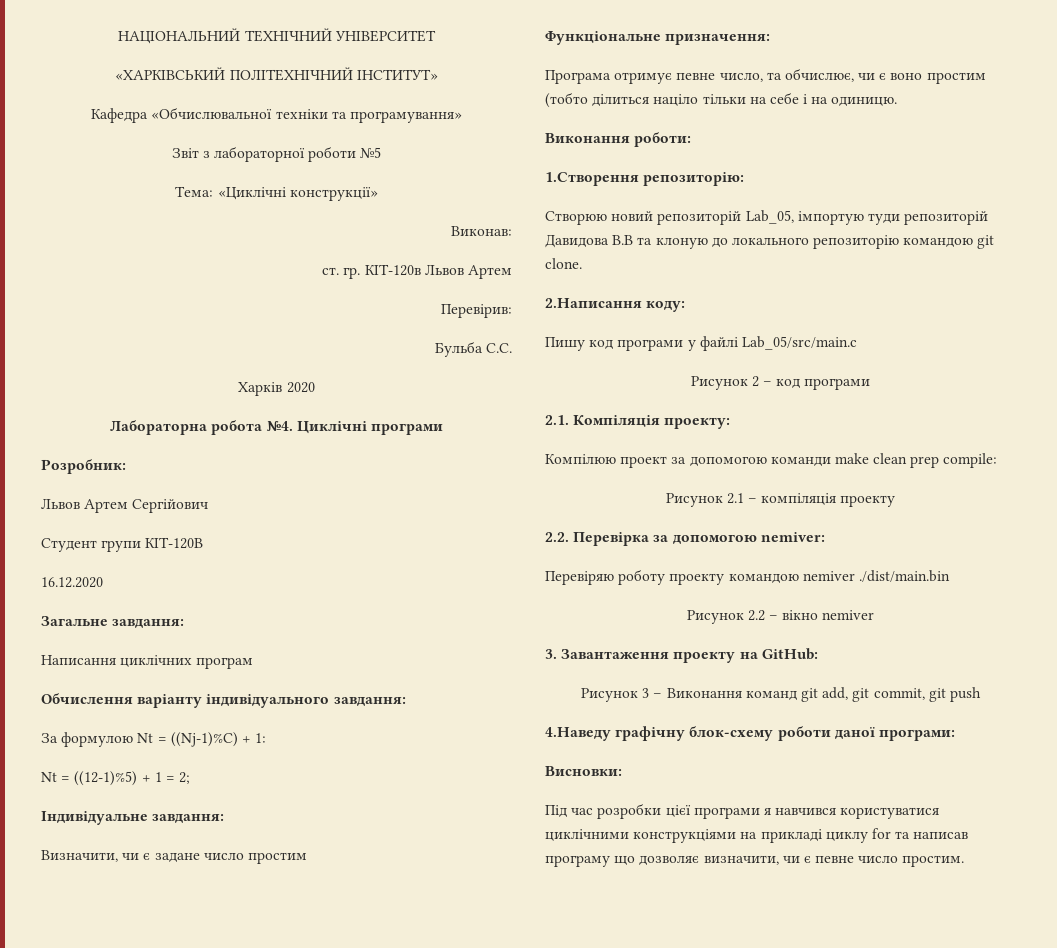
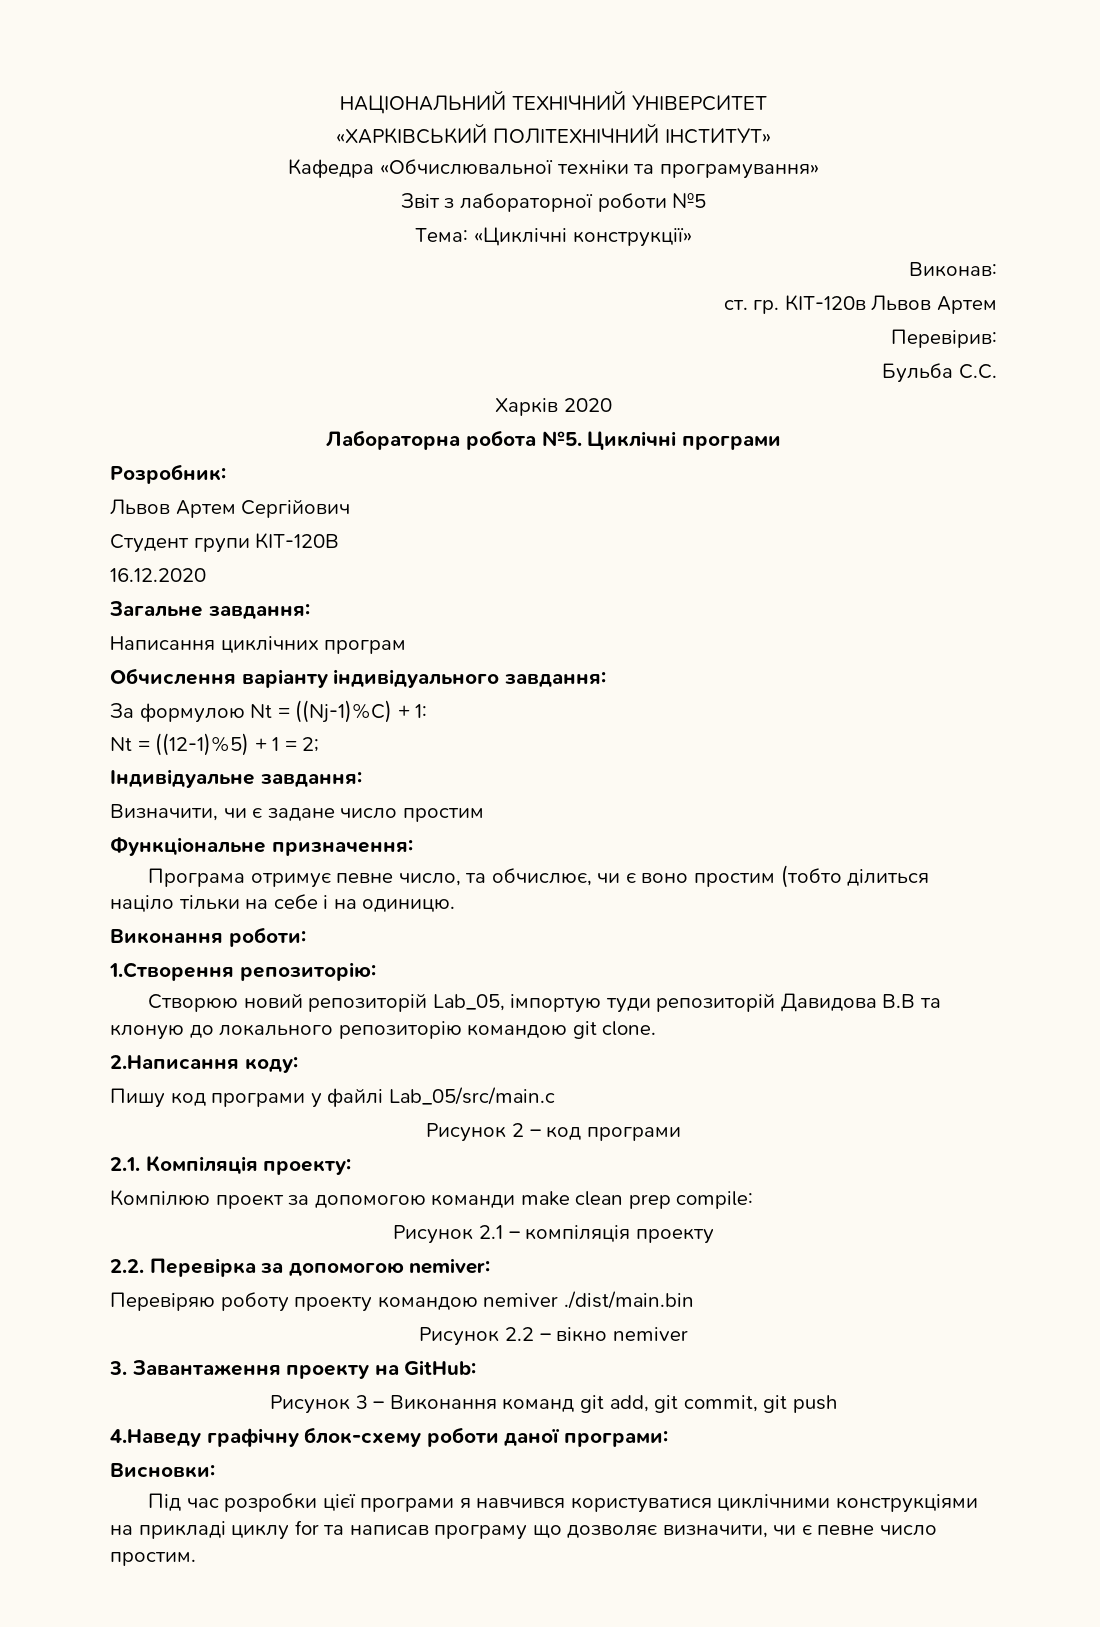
[265,421,293,431] №4. -> [541,431,582,446] №5.

